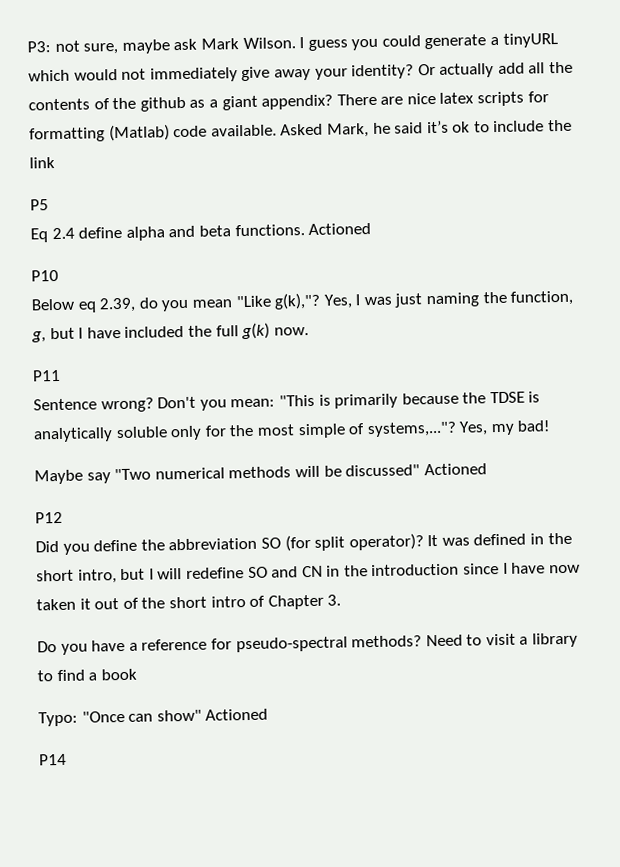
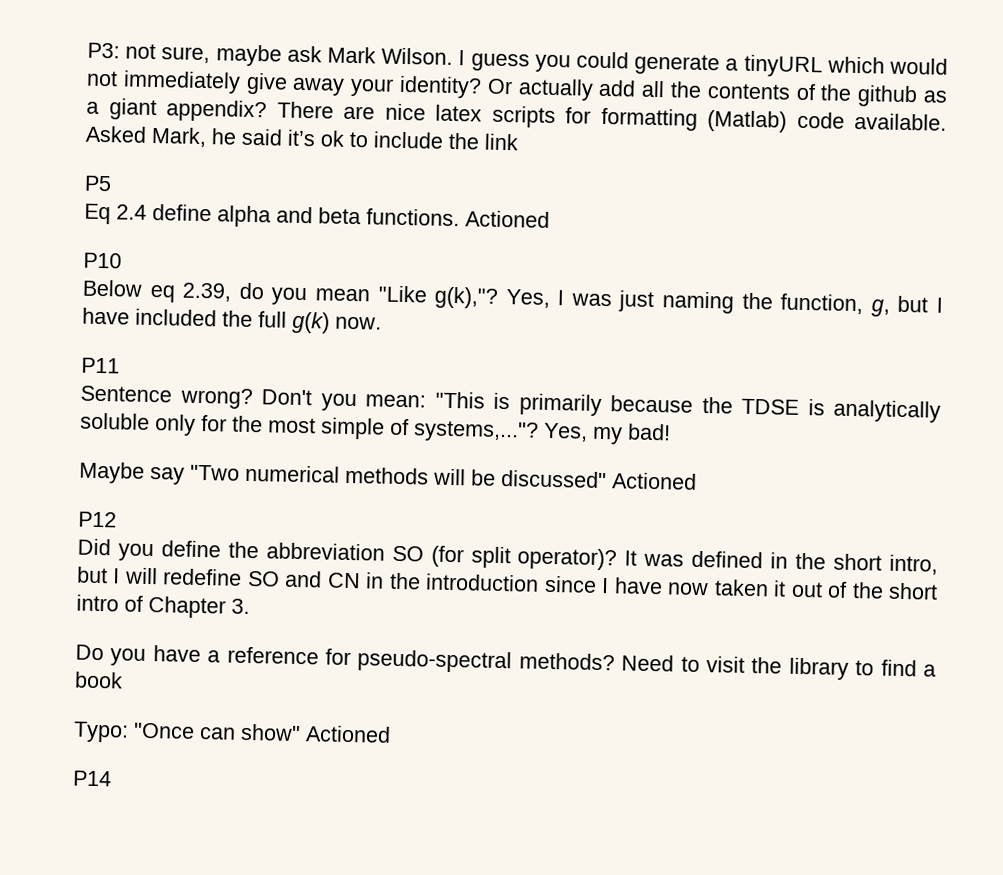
[519,636,529,645] a -> [751,657,783,674] the

